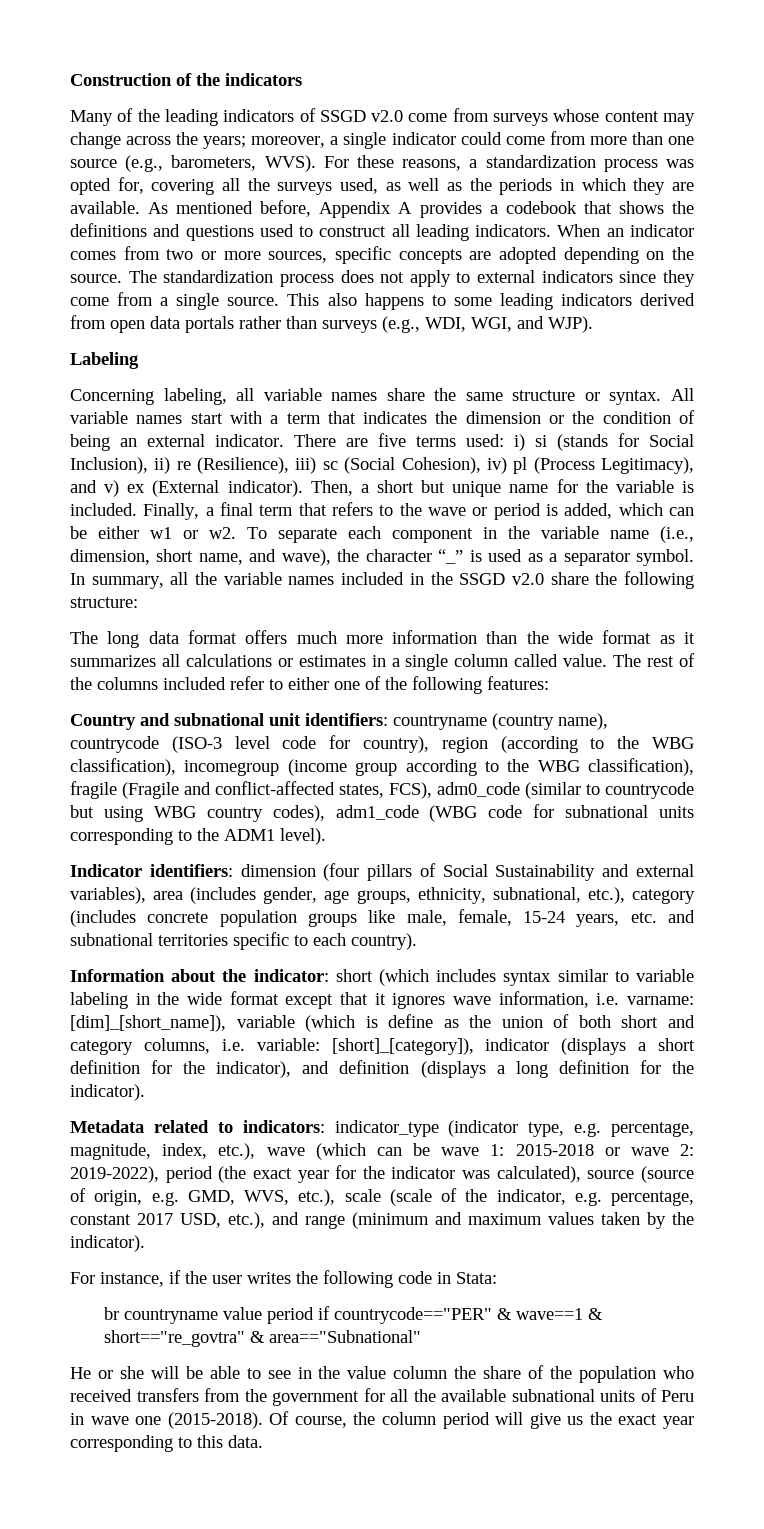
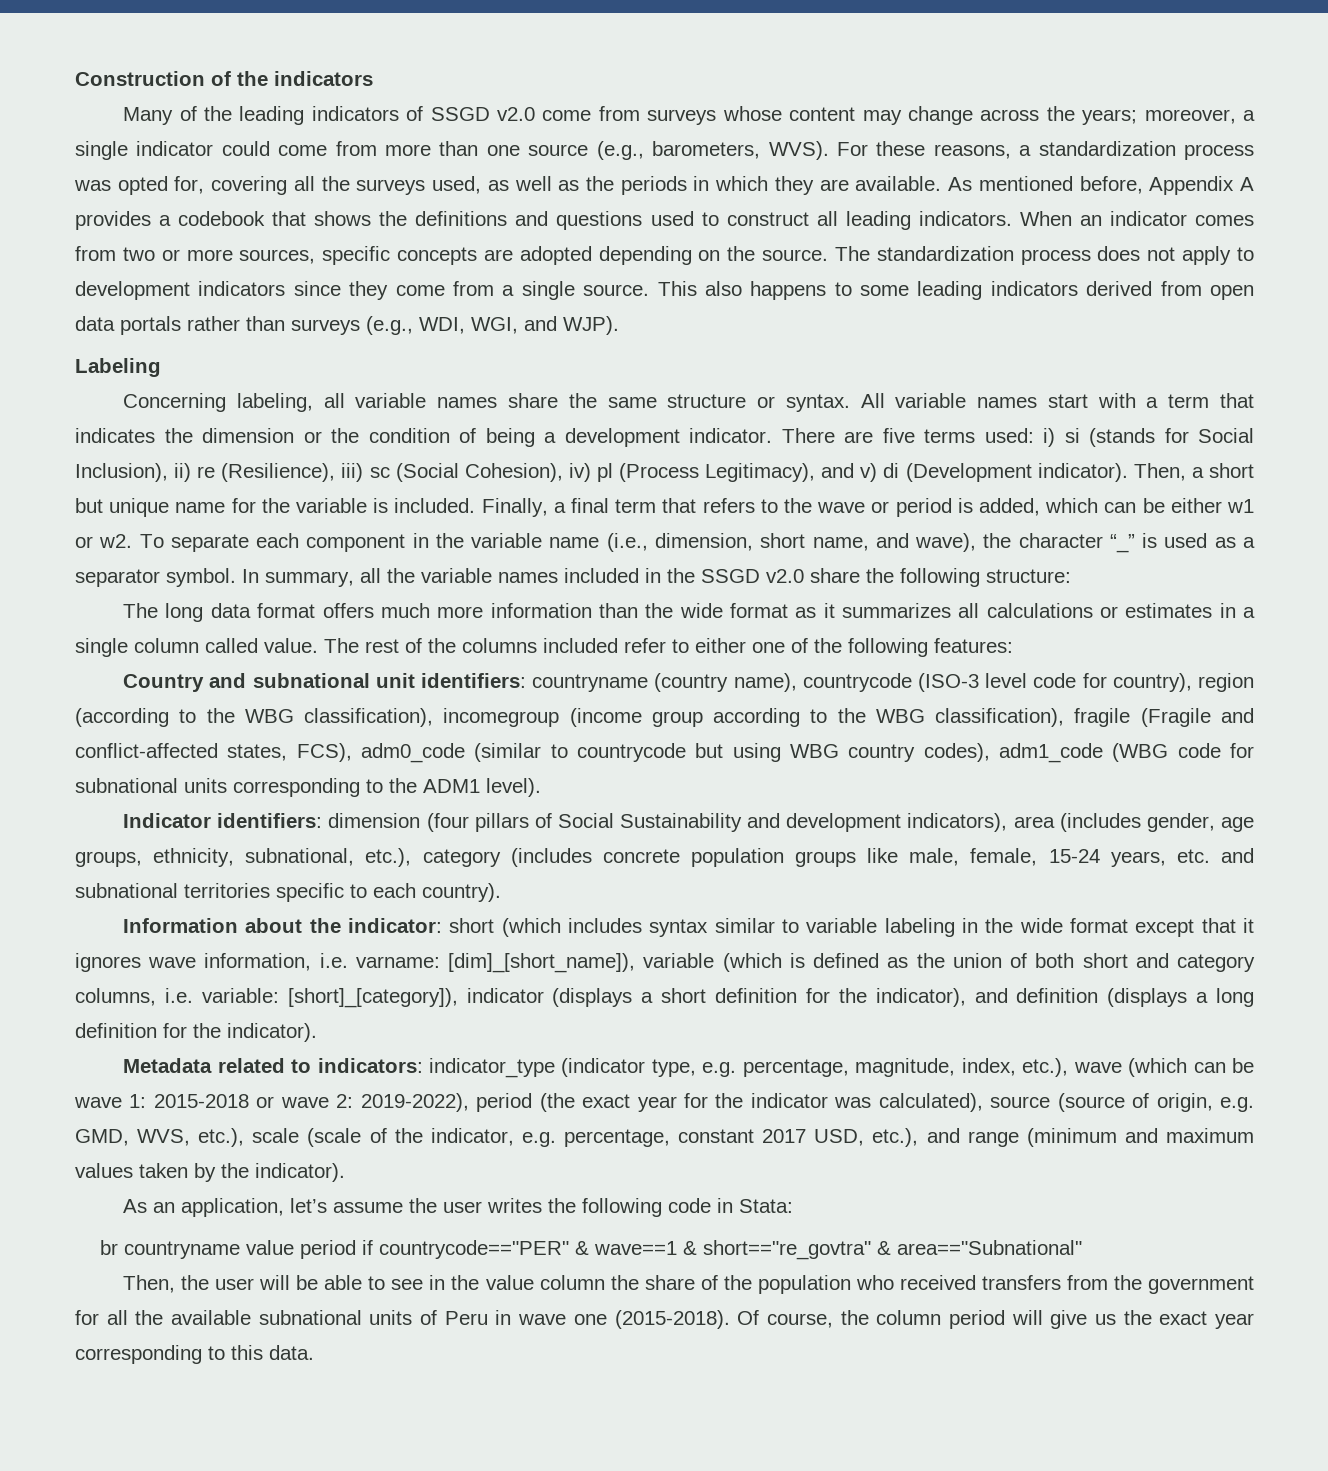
[477,270,536,283] external -> [75,281,190,300] development
[120,434,205,447] an external -> [544,428,680,447] a development
[127,480,220,497] ex (External -> [883,463,1032,482] di (Development
[636,864,694,877] [70,887,146,904] external variables), -> [786,813,1008,832] development indicators),
[388,1014,434,1028] define -> [813,953,880,968] defined
[70,1270,181,1287] For instance, if -> [123,1198,404,1217] As an application, let’s assume
[70,1366,144,1379] He or she -> [123,1275,255,1293] Then, the user

